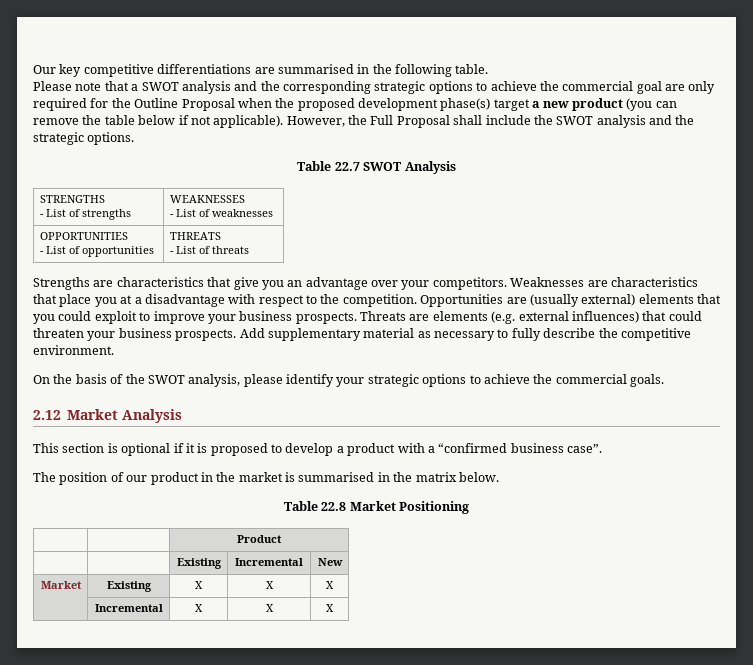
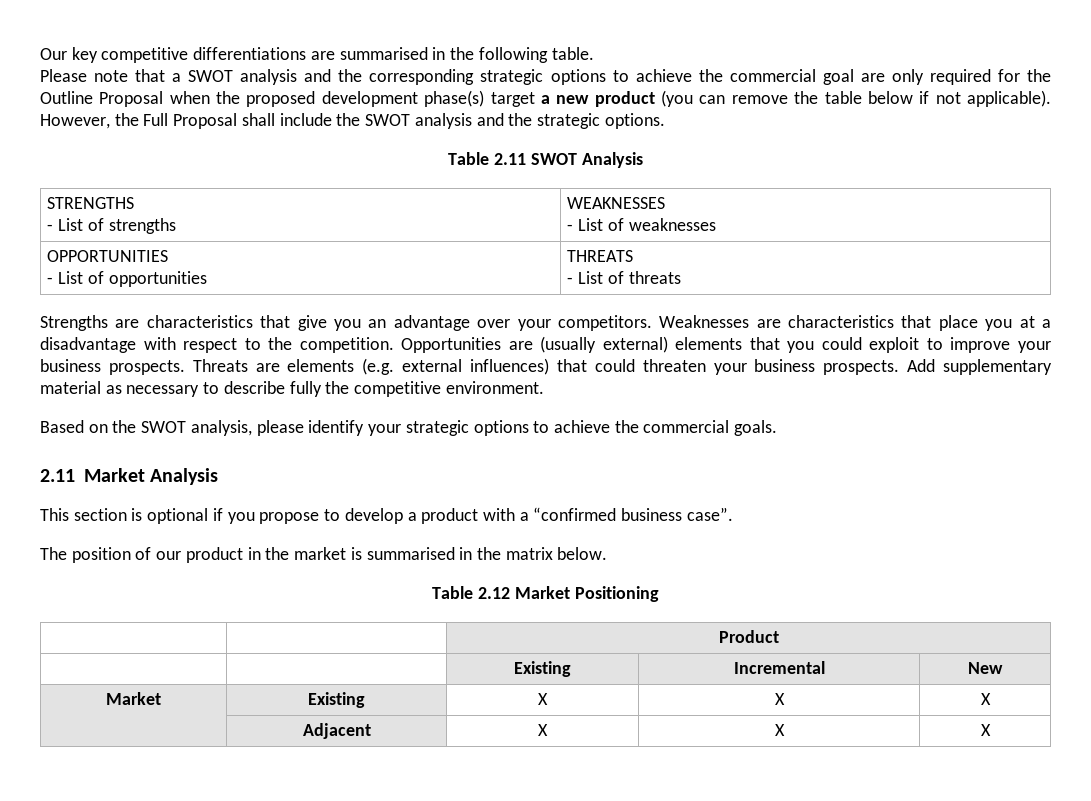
[334,162,360,171] 22.7 -> [494,153,527,165] 2.11
[511,328,596,341] fully describe -> [223,381,322,397] describe fully
[33,374,124,384] On the basis of -> [40,420,108,433] Based on
[33,410,61,420] 2.12 -> [40,469,75,482] 2.11
[185,443,268,456] it is proposed -> [227,512,320,524] you propose
[321,502,347,511] 22.8 -> [478,587,511,599] 2.12
[94,604,163,612] Incremental -> [302,723,371,739] Adjacent

